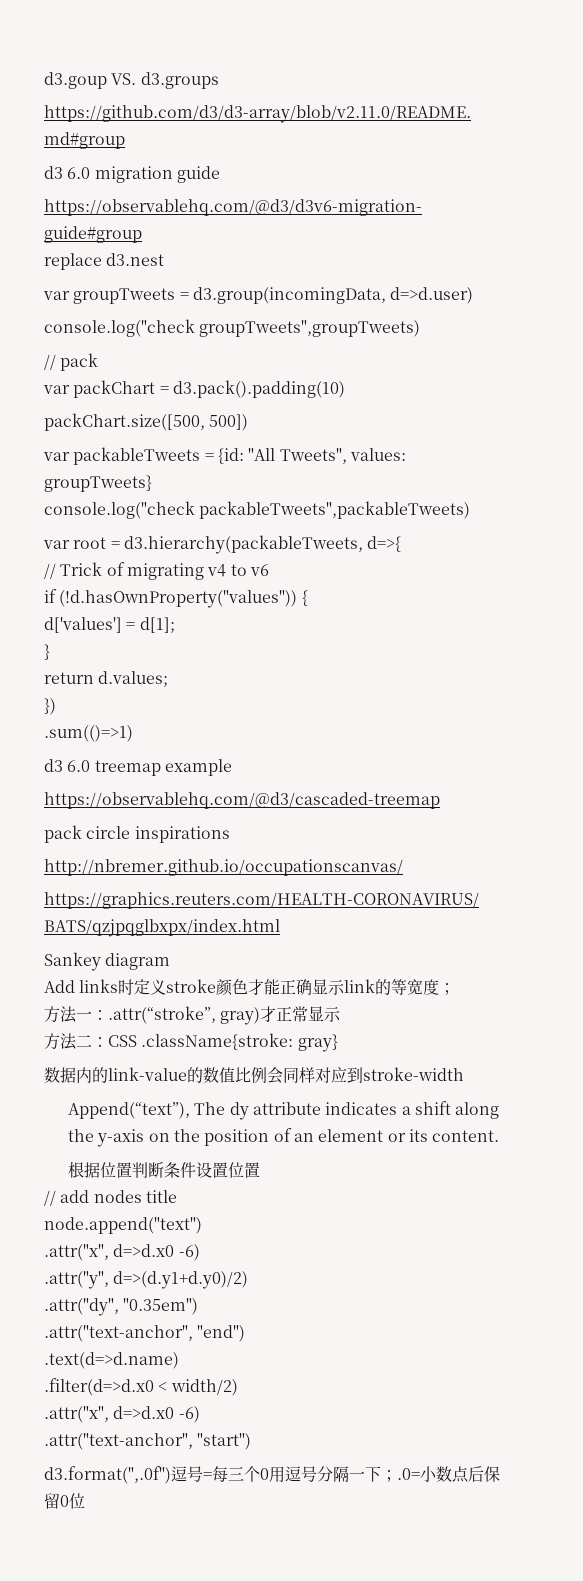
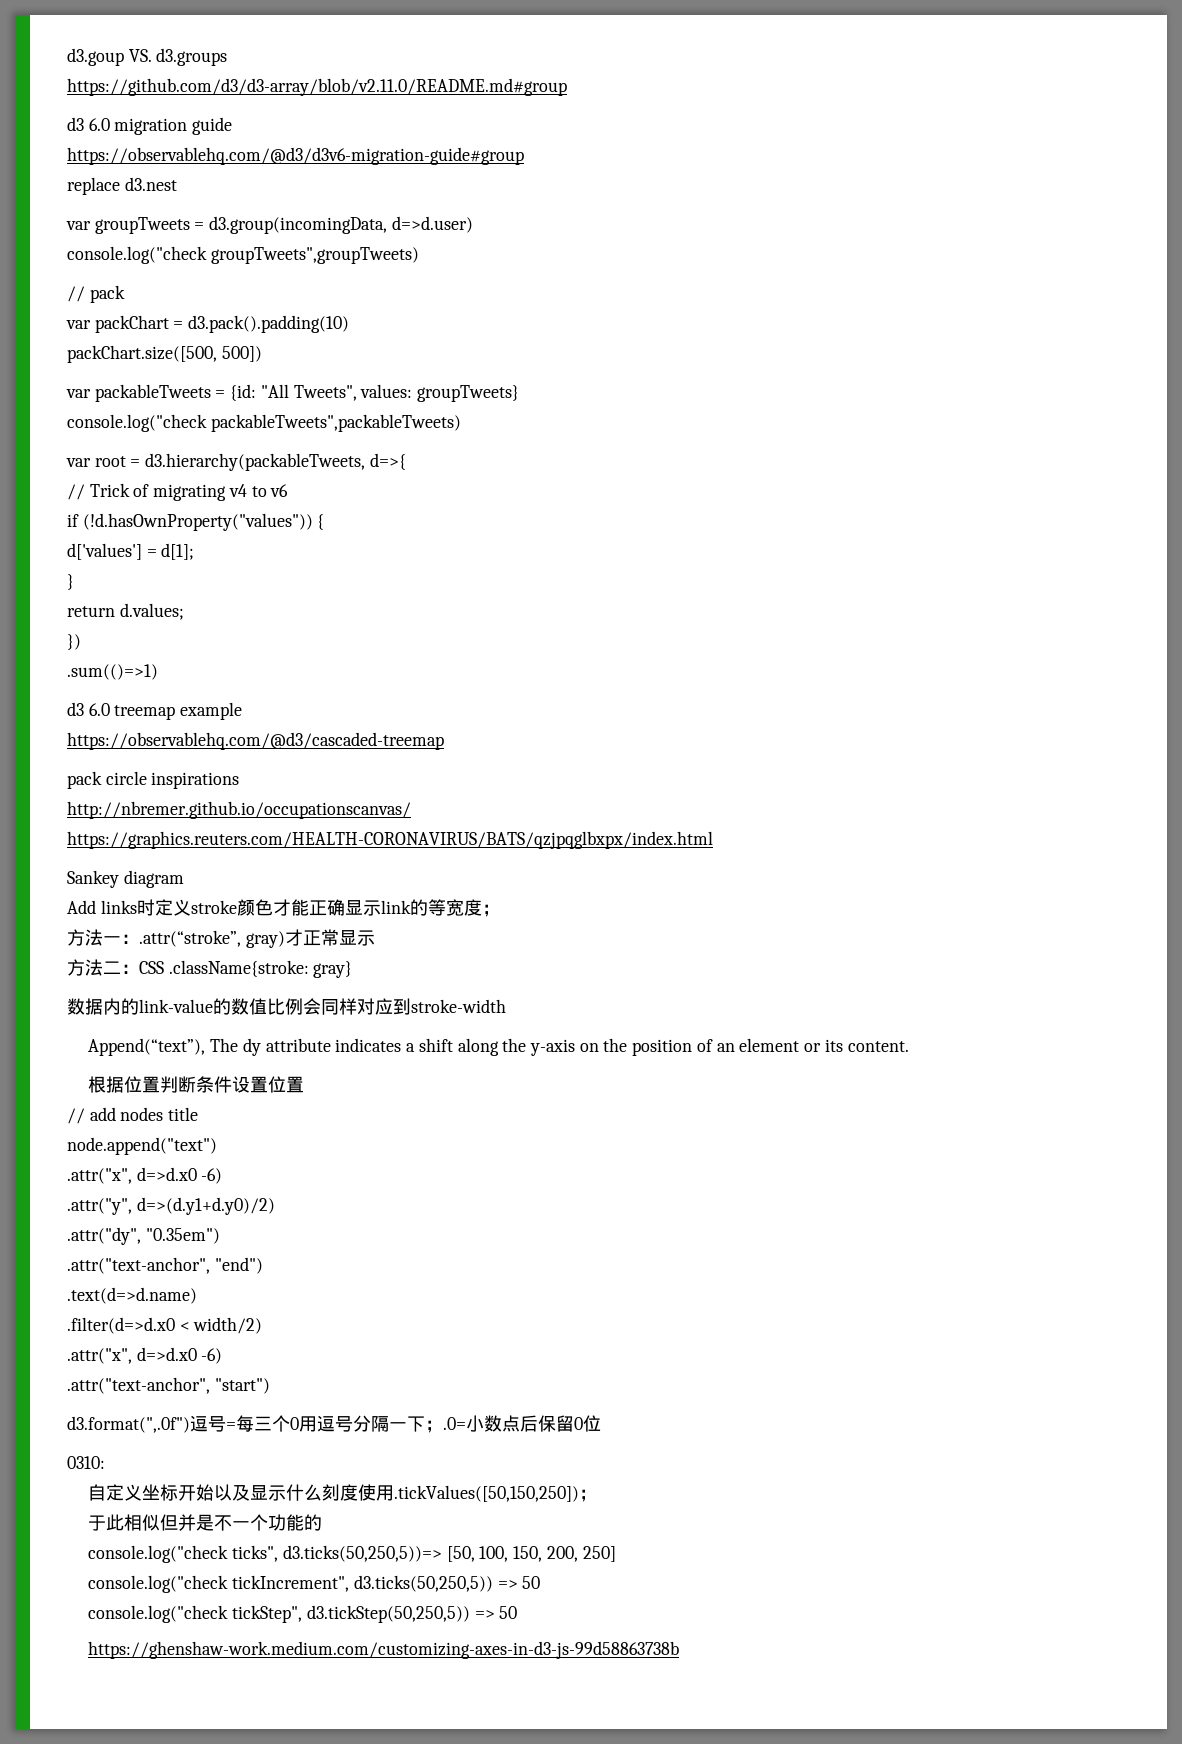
(85, 1501) none -> [67,1456,105,1469] [88,1484,598,1502] [88,1514,323,1531] [88,1545,616,1563] [88,1575,541,1593] [88,1605,518,1623] [88,1641,680,1659] // 0310: // 自定义坐标开始以及显示什么刻度使用.tickValues([50,150,250])； // 于此相似但并是不一个功能的 // console.log("check ticks", d3.ticks(50,250,5))=> [50, 100, 150, 200, 250] // console.log("check tickIncrement", d3.ticks(50,250,5)) => 50 // console.log("check tickStep", d3.tickStep(50,250,5)) => 50 // https://ghenshaw-work.medium.com/customizing-axes-in-d3-js-99d58863738b

